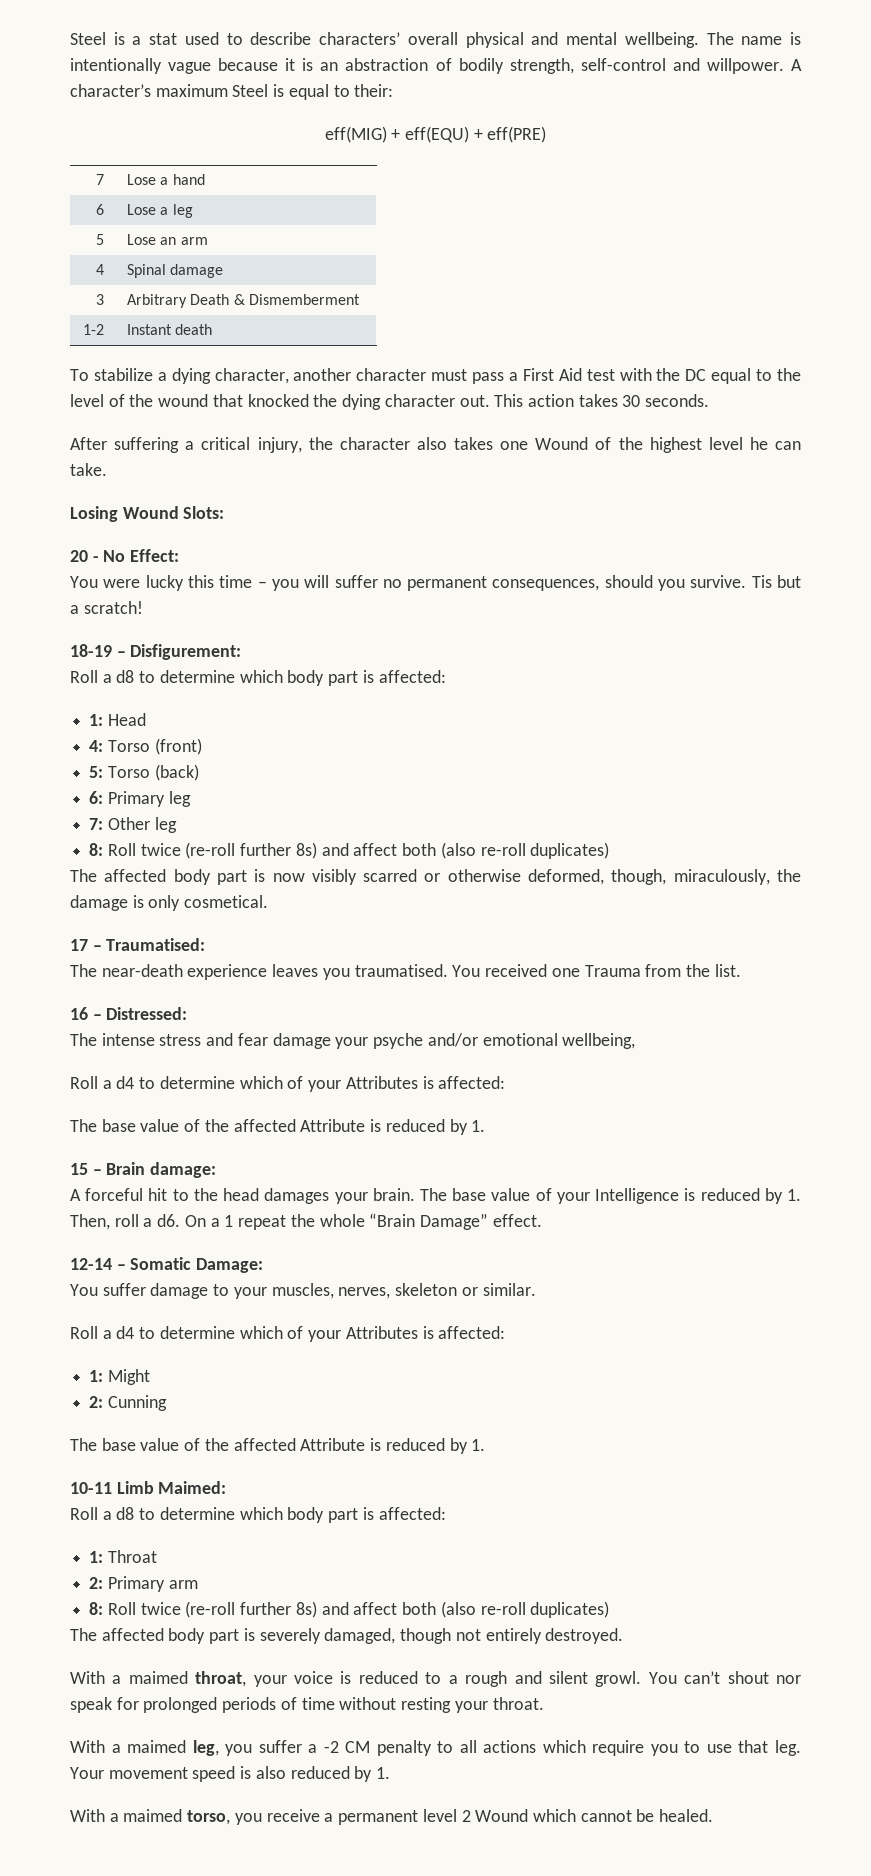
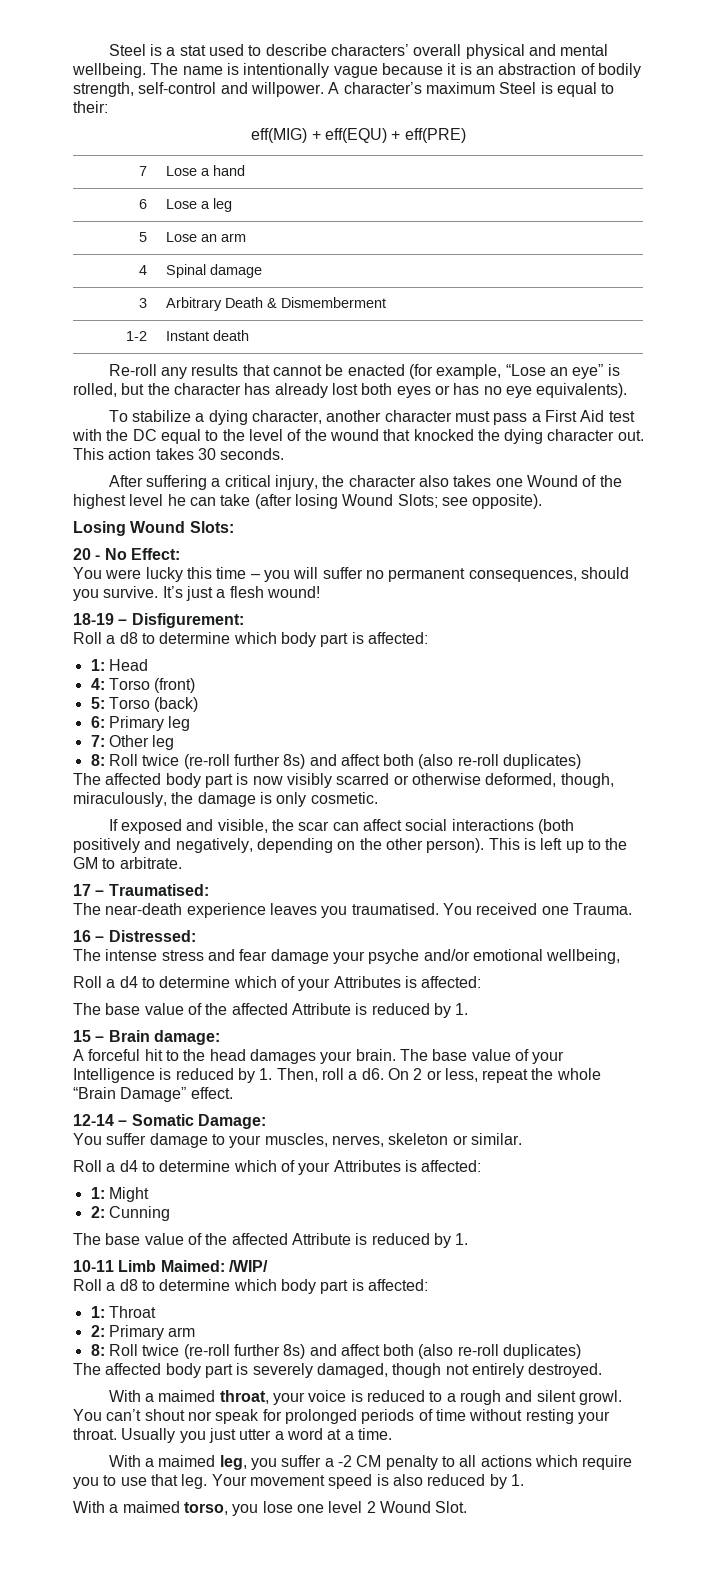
(213, 329) none -> [108,364,620,379] [73,383,628,398] // Re-roll any results that cannot be enacted (for example, “Lose an eye” is rolled, but the character has already lost both eyes or has no eye equivalents).
[70,463,107,476] take. -> [220,494,543,509] take (after losing Wound Slots; see opposite).
[751,575,801,588] [70,601,143,614] Tis but a scratch! -> [162,586,320,601] It’s just a flesh wound!
[184,895,269,908] cosmetical. -> [310,792,378,804] [108,819,574,834] [73,838,628,853] [73,857,182,869] cosmetic. // If exposed and visible, the scar can affect social interactions (both positively and negatively, depending on the other person). This is left up to the GM to arbitrate.
[584,964,741,977] Trauma from the list. -> [572,903,632,915] Trauma.
[210,1215,234,1227] a 1 -> [413,1068,478,1082] 2 or less,
(227, 1487) none -> [228,1260,268,1272] /WIP/
(544, 1703) none -> [121,1428,392,1443] Usually you just utter a word at a time.
[266,1809,714,1825] receive a permanent level 2 Wound which cannot be healed. -> [262,1501,468,1513] lose one level 2 Wound Slot.

